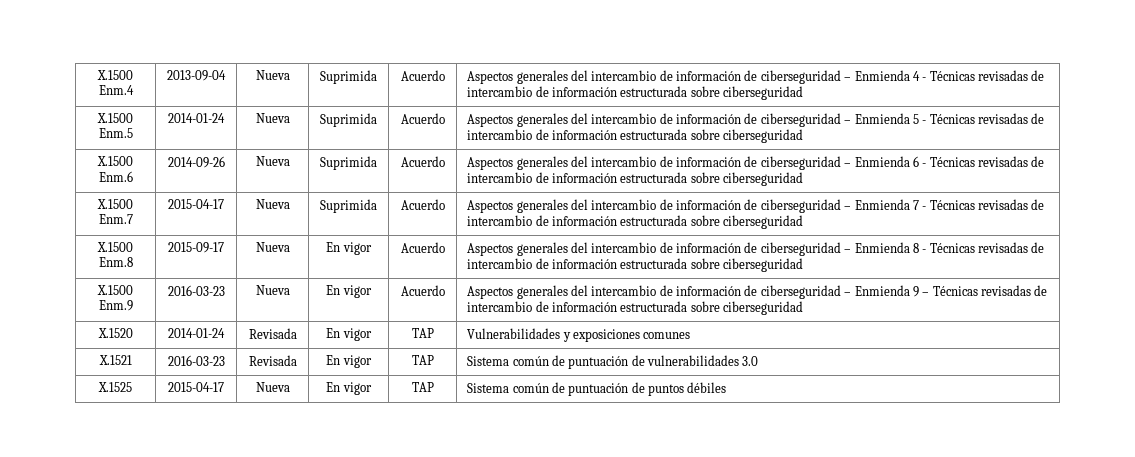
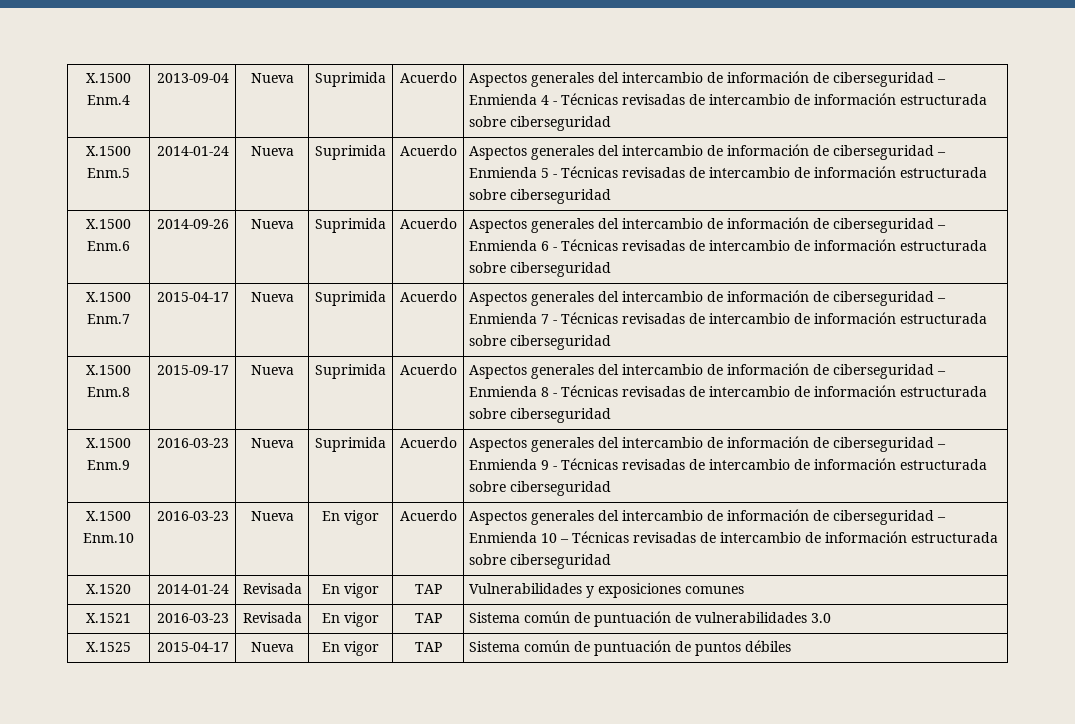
[326,242,372,255] En vigor -> [315,364,386,379] Suprimida
(290, 290) none -> [315,437,386,452] [399,437,457,448] [469,436,947,452] [469,458,988,470] [469,481,612,496] [86,511,131,521] [83,533,134,543] [156,511,229,521] [250,511,294,521] | Suprimida | Acuerdo | Aspectos generales del intercambio de información de ciberseguridad – Enmienda 9 - Técnicas revisadas de intercambio de información estructurada sobre ciberseguridad // X.1500 Enm.10 | 2016-03-23 | Nueva
[912,286,919,297] 9 -> [541,533,558,543] 10

